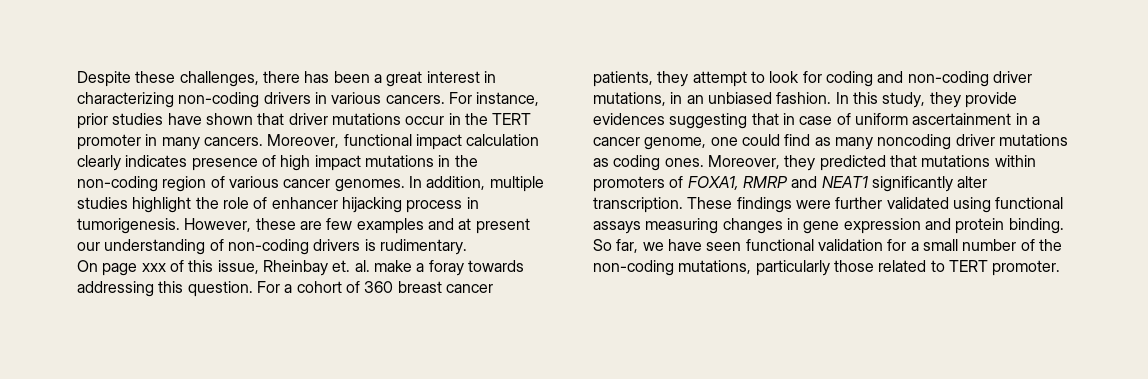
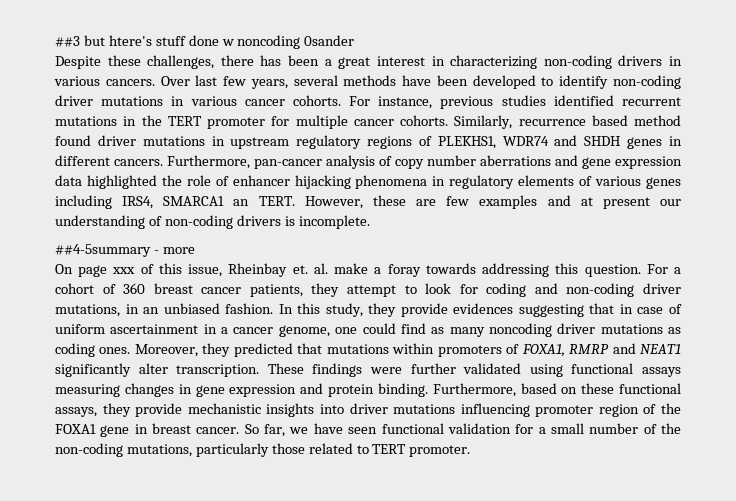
(77, 79) none -> [55,35,355,49] ##3 but htere's stuff done w noncoding 0sander //
[448,92,540,106] [77,113,532,129] [77,134,540,150] [77,155,478,171] [77,176,544,192] [77,197,192,213] For instance, prior studies have shown that driver mutations occur in the TERT promoter in many cancers. Moreover, functional impact calculation clearly indicates presence of high impact mutations in the non-coding region of various cancer genomes. In addition, multiple studies highlight -> [160,75,681,89] [55,95,681,109] [55,115,681,129] [55,135,682,149] [55,155,682,169] [55,175,157,189] Over last few years, several methods have been developed to identify non-coding driver mutations in various cancer cohorts. For instance, previous studies identified recurrent mutations in the TERT promoter for multiple cancer cohorts. Similarly, recurrence based method found driver mutations in upstream regulatory regions of PLEKHS1, WDR74 and SHDH genes in different cancers. Furthermore, pan-cancer analysis of copy number aberrations and gene expression data highlighted
[406,197,479,213] [77,218,180,234] process in tumorigenesis. -> [355,175,681,189] [55,195,295,209] phenomena in regulatory elements of various genes including IRS4, SMARCA1 an TERT.
[379,239,467,255] rudimentary. -> [298,215,370,229] [55,244,195,257] incomplete. // ##4-5summary - more
(1064, 226) none -> [432,383,681,397] [55,403,682,417] [55,423,240,437] Furthermore, based on these functional assays, they provide mechanistic insights into driver mutations influencing promoter region of the FOXA1 gene in breast cancer.

